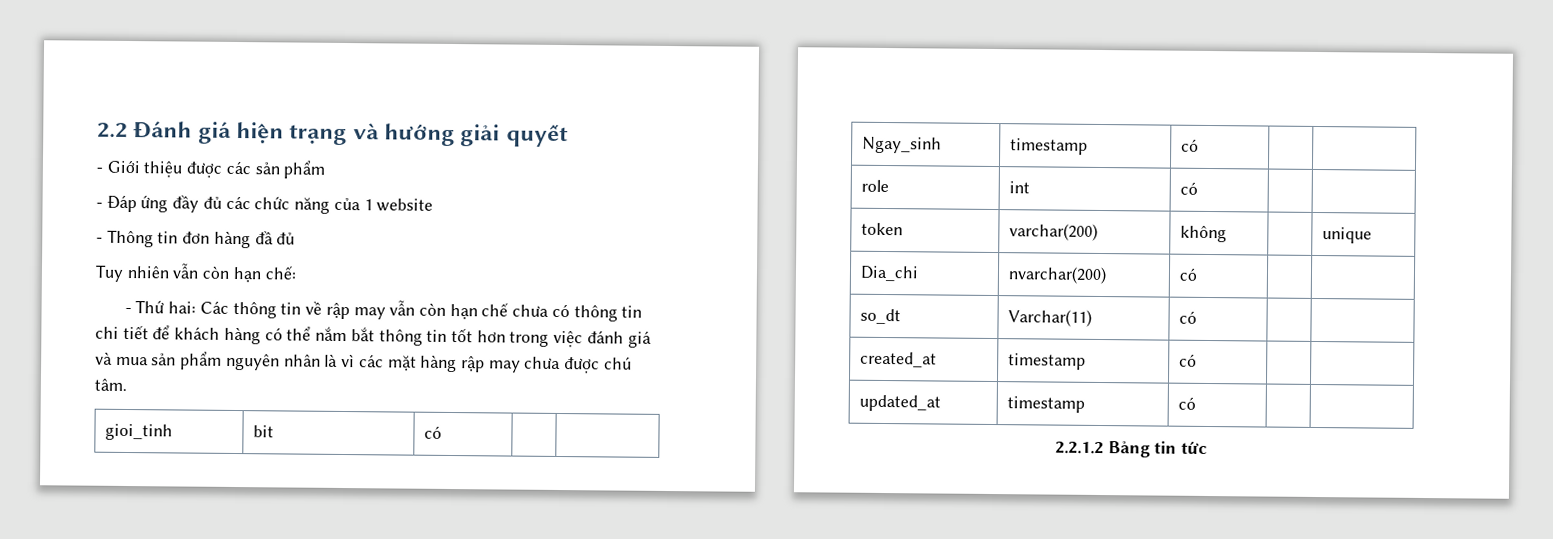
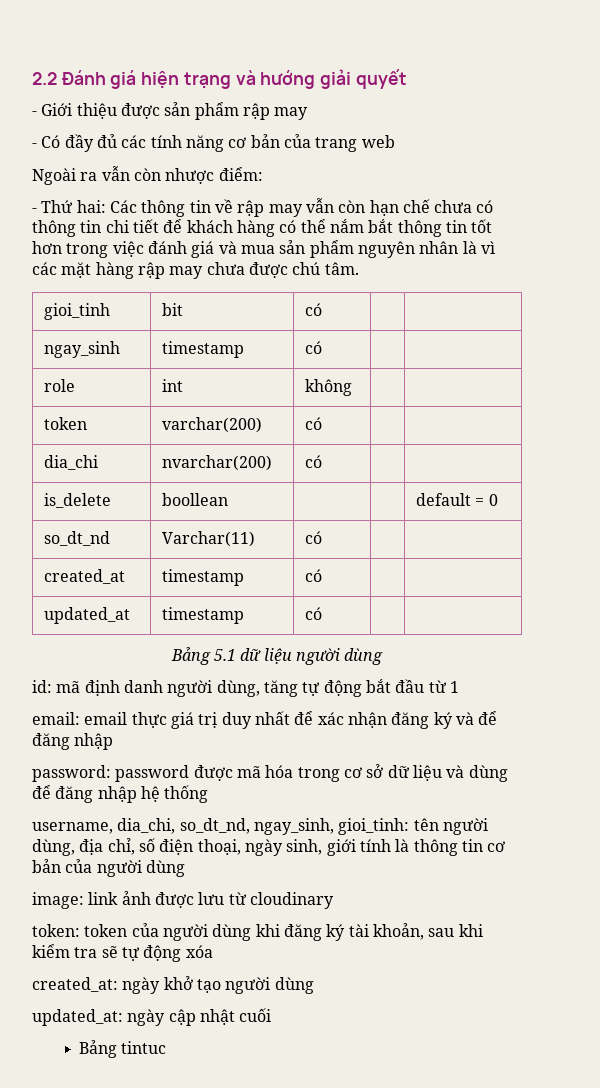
[225,160,326,179] [96,194,169,213] các sản phẩm // - Đáp ứng -> [164,102,309,120] [32,135,61,148] sản phẩm rập may // - Có
[254,196,434,214] [96,229,296,249] [95,263,297,283] chức năng của 1 website // - Thông tin đơn hàng đầ đủ // Tuy nhiên vẫn còn hạn chế: -> [150,134,395,152] [32,166,263,185] tính năng cơ bản của trang web // Ngoài ra vẫn còn nhược điểm:
[861,136,942,154] Ngay_sinh -> [44,341,121,358] ngay_sinh
[1179,181,1198,195] có -> [305,379,353,396] không
[1179,225,1227,243] [1321,227,1372,244] [859,265,919,282] không | | unique // Dia_chi -> [305,417,323,430] [44,455,99,470] có | | // dia_chi
[859,308,901,325] so_dt -> [44,493,112,508] [162,493,229,506] [416,493,498,506] [44,531,111,546] is_delete | boollean | | | default = 0 // so_dt_nd
[1054,440,1208,458] 2.2.1.2 Bảng tin tức -> [170,647,384,665] [32,679,459,697] [32,711,498,729] [32,733,114,750] [32,764,508,782] [32,785,209,803] [32,818,488,835] [32,838,506,856] [32,859,185,877] [32,891,334,909] [32,923,483,941] [32,944,213,962] [32,976,314,994] [32,1008,272,1026] [79,1040,167,1058] Bảng 5.1 dữ liệu người dùng // id: mã định danh người dùng, tăng tự động bắt đầu từ 1 // email: email thực giá trị duy nhất để xác nhận đăng ký và để đăng nhập // password: password được mã hóa trong cơ sở dữ liệu và dùng để đăng nhập hệ thống // username, dia_chi, so_dt_nd, ngay_sinh, gioi_tinh: tên người dùng, địa chỉ, số điện thoại, ngày sinh, giới tính là thông tin cơ bản của người dùng // image: link ảnh được lưu từ cloudinary // token: token của người dùng khi đăng ký tài khoản, sau khi kiểm tra sẽ tự động xóa // created_at: ngày khở tạo người dùng // updated_at: ngày cập nhật cuối // Bảng tintuc

